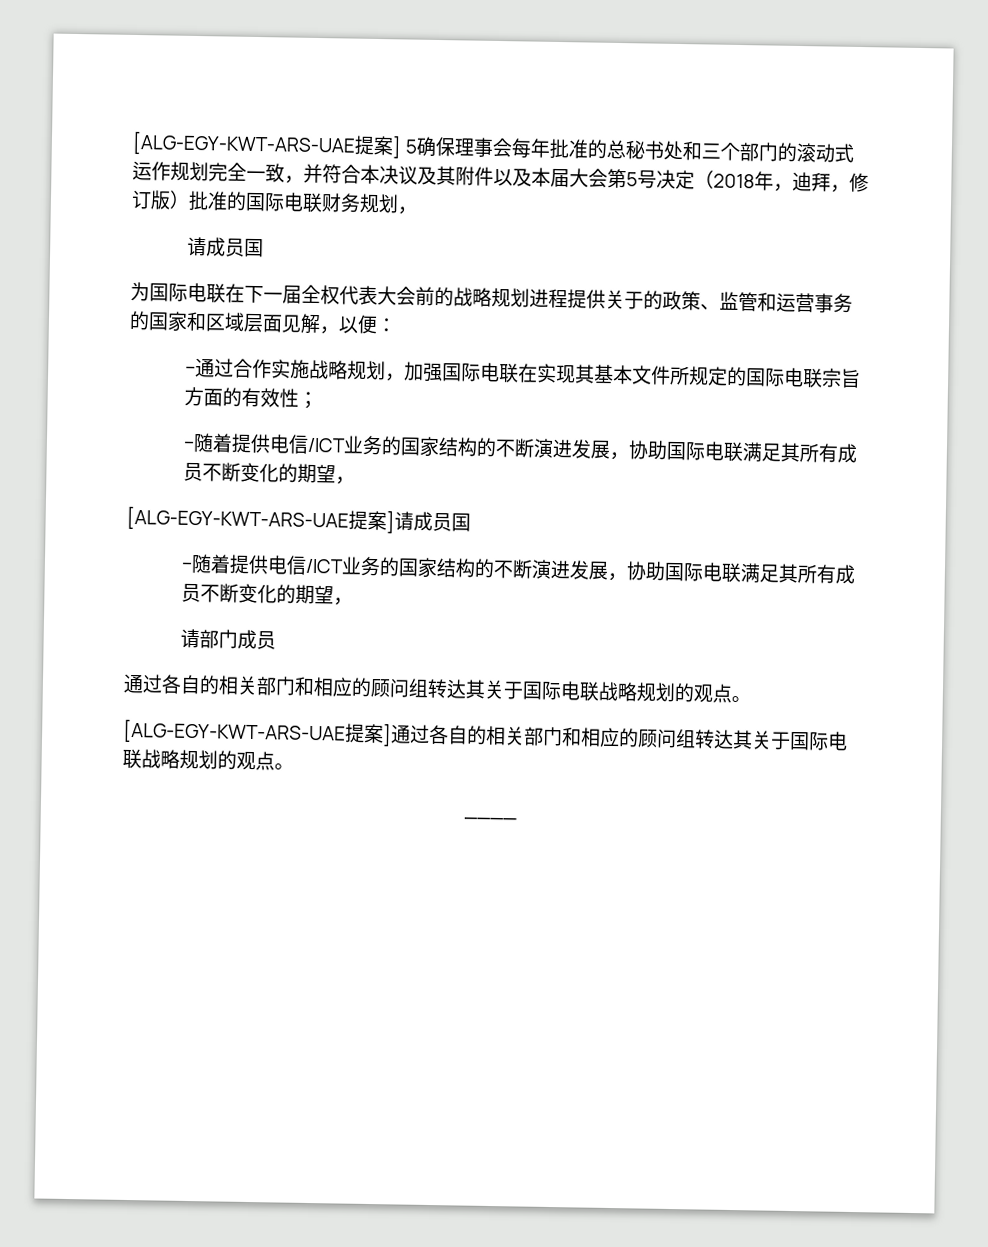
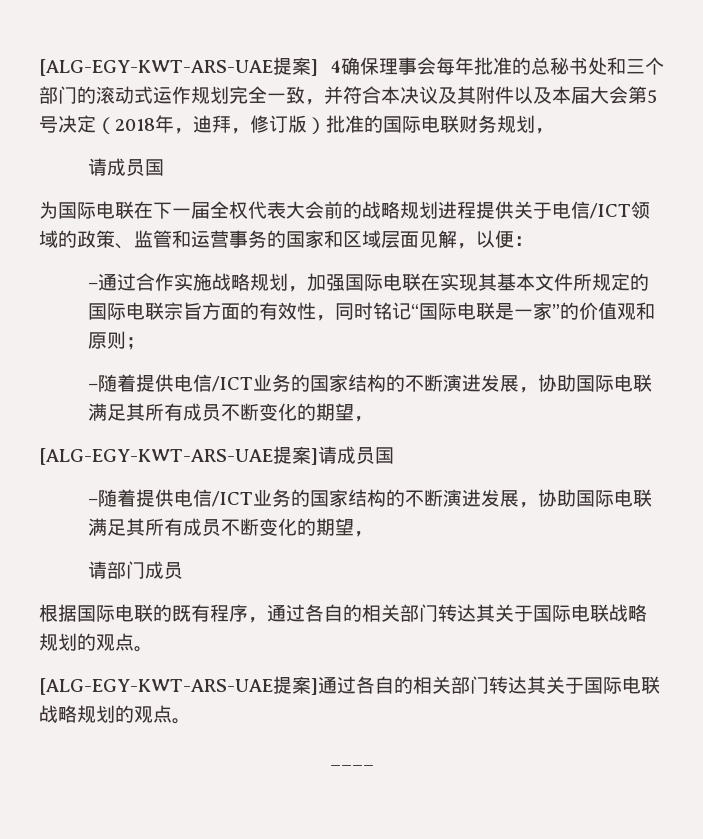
[132,130,419,159] [ALG-EGY-KWT-ARS-UAE提案] 5 -> [39,57,341,76] [ALG-EGY-KWT-ARS-UAE提案] 4
(644, 300) none -> [552,201,650,219] [39,230,58,248] 电信/ICT领域
(299, 398) none -> [316,302,656,321] [88,331,127,349] ，同时铭记“国际电联是一家”的价值观和原则
[123,673,429,698] 通过各自的相关部门和相应的顾问组 -> [39,604,438,623] 根据国际电联的既有程序，通过各自的相关部门
[561,727,696,749] 和相应的顾问组 -> (489, 685) none

